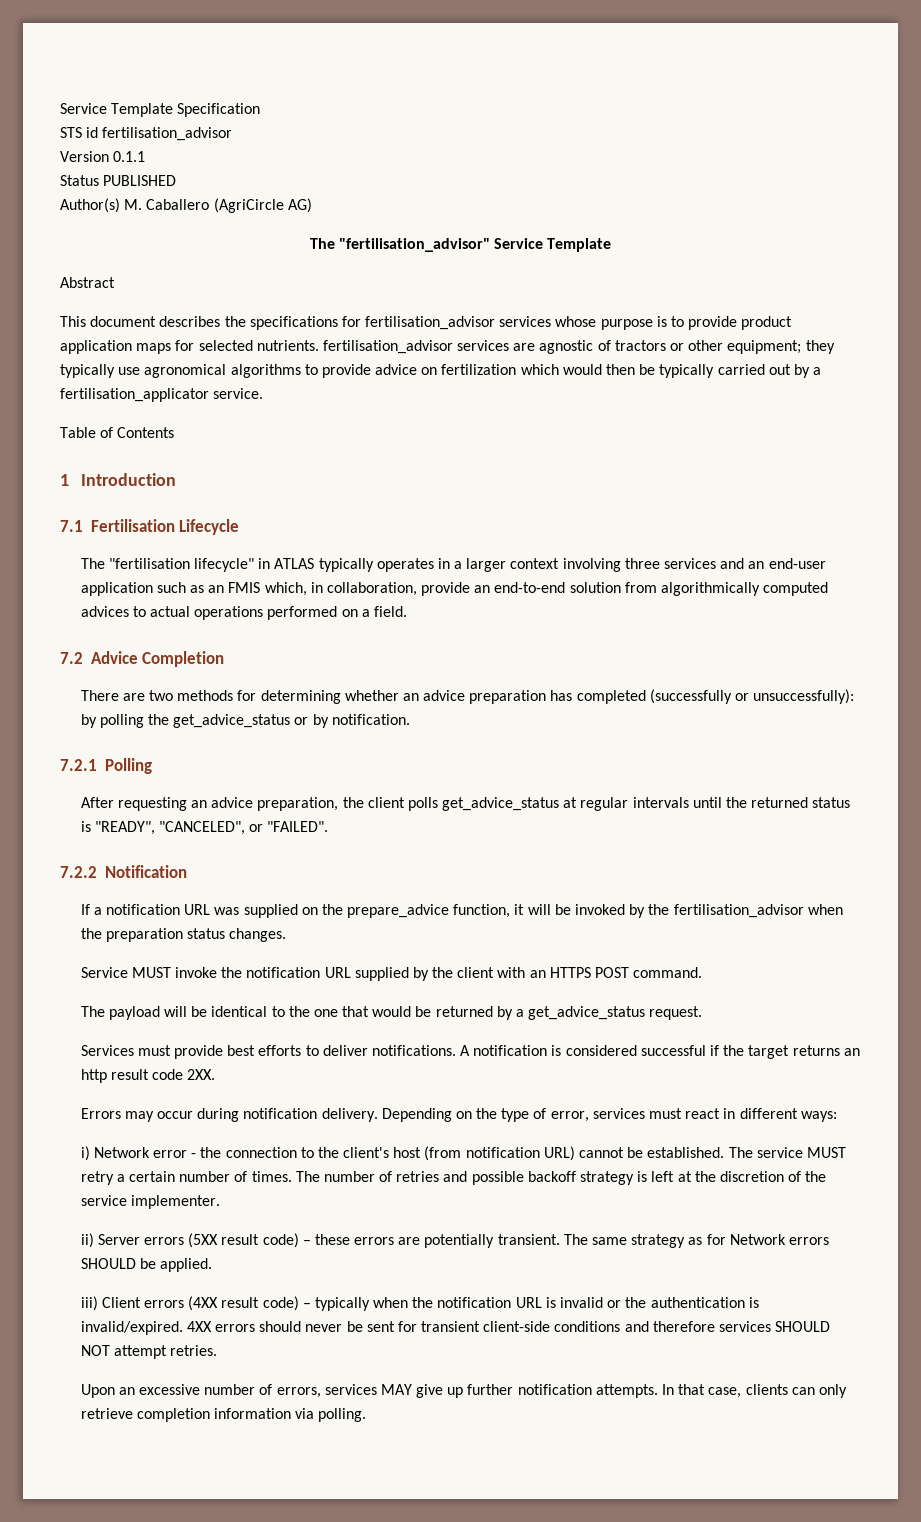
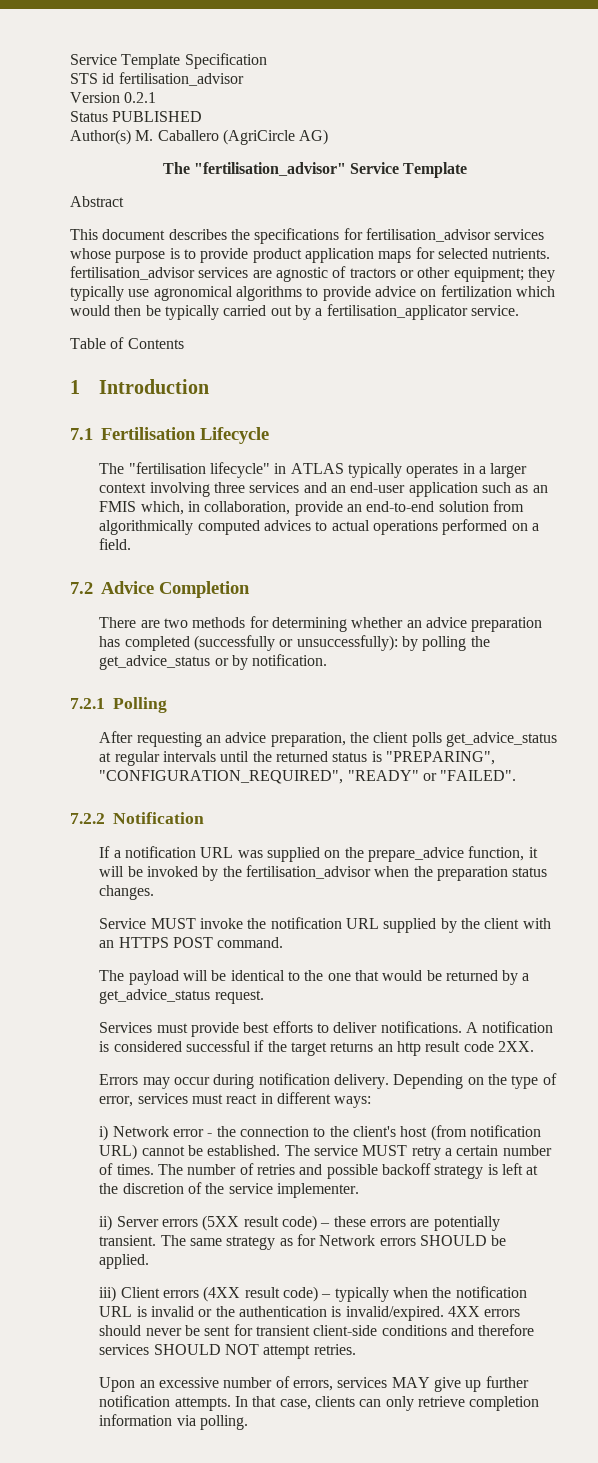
[113,151,146,162] 0.1.1 -> [124,92,157,103] 0.2.1
[94,821,245,835] "READY", "CANCELED", -> [385,751,495,765] [99,770,419,784] "PREPARING", "CONFIGURATION_REQUIRED", "READY"

